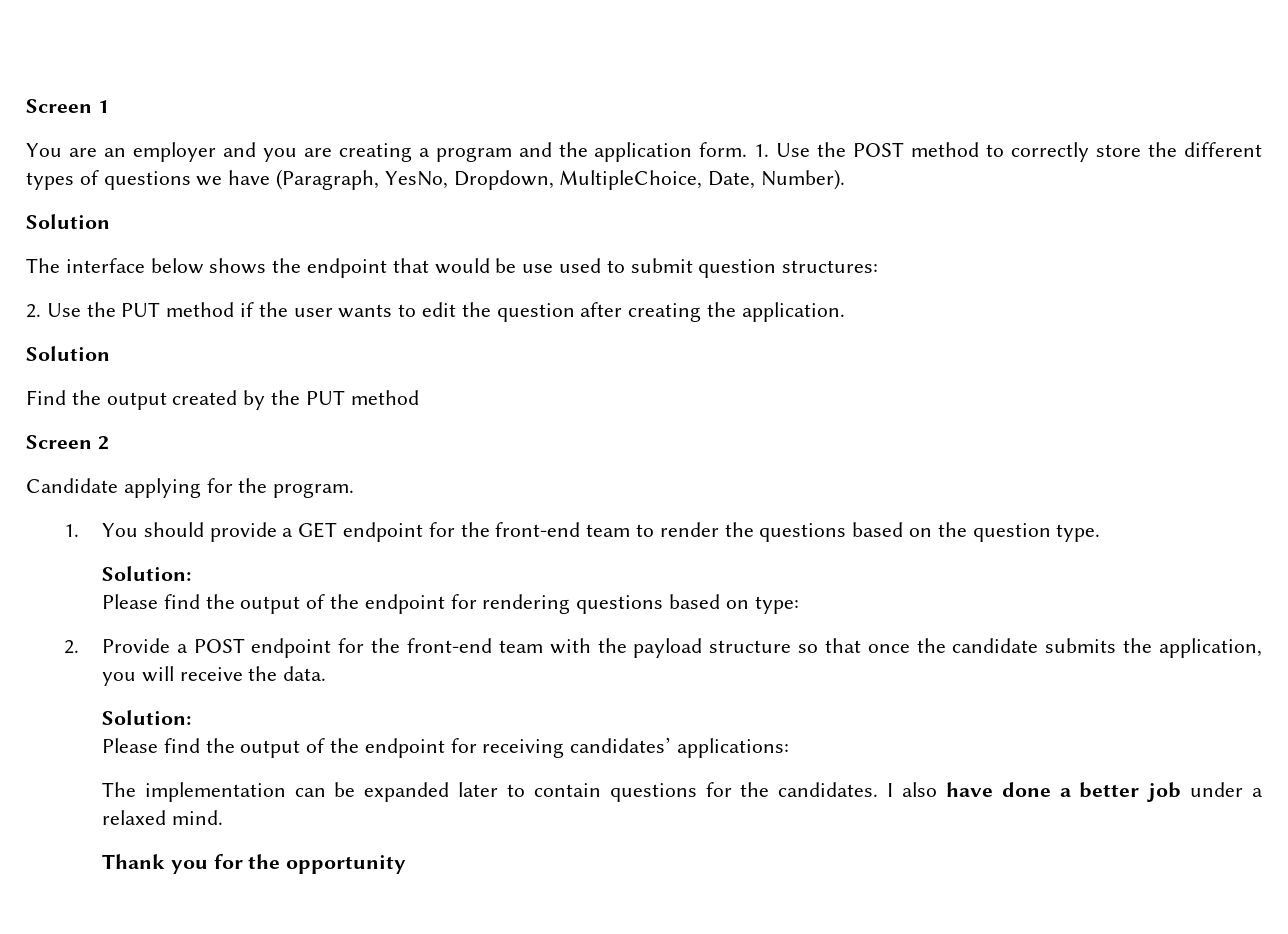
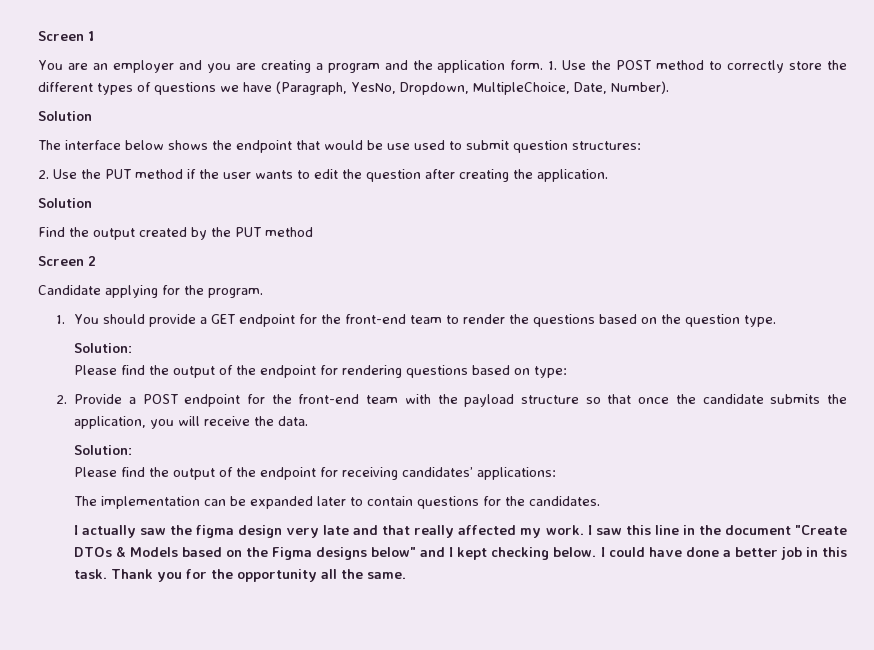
[887,782,938,797] I also -> [73,525,847,538] [73,546,645,560] // I actually saw the figma design very late and that really affected my work. I saw this line in the document "Create DTOs & Models based on the Figma designs below" and I kept checking below. I could
[1190,782,1263,797] [101,810,223,825] under a relaxed mind. // -> [805,547,847,557] [73,569,107,579] in this task.
(407, 864) none -> [320,569,406,579] all the same.

